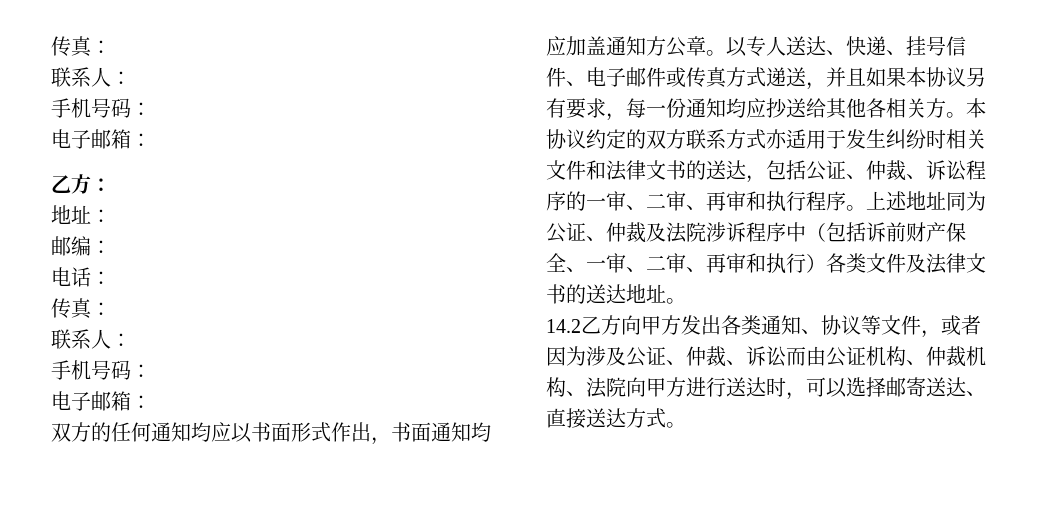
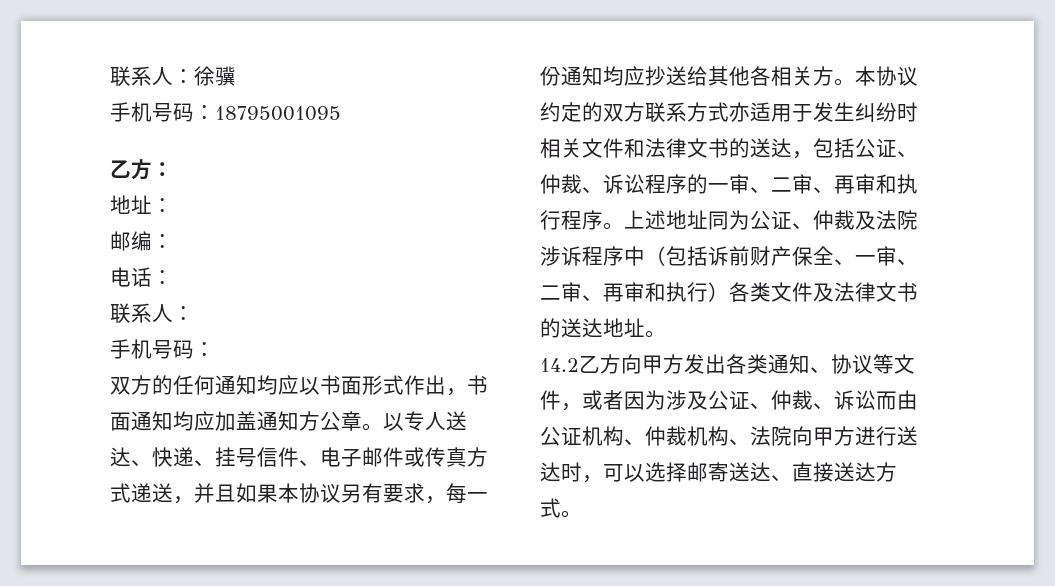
[51,36,111,57] [51,67,131,87] [51,98,151,118] [51,129,151,149] 传真： // 联系人： // 手机号码： // 电子邮箱： -> [110,66,236,87] [110,102,341,122] 联系人：徐骥 // 手机号码：18795001095
[51,298,111,319] [51,329,131,349] [51,360,151,380] [51,391,151,411] // 传真： // 联系人： // 手机号码： // 电子邮箱： -> [110,303,194,324] [110,339,215,359] // 联系人： // 手机号码：

